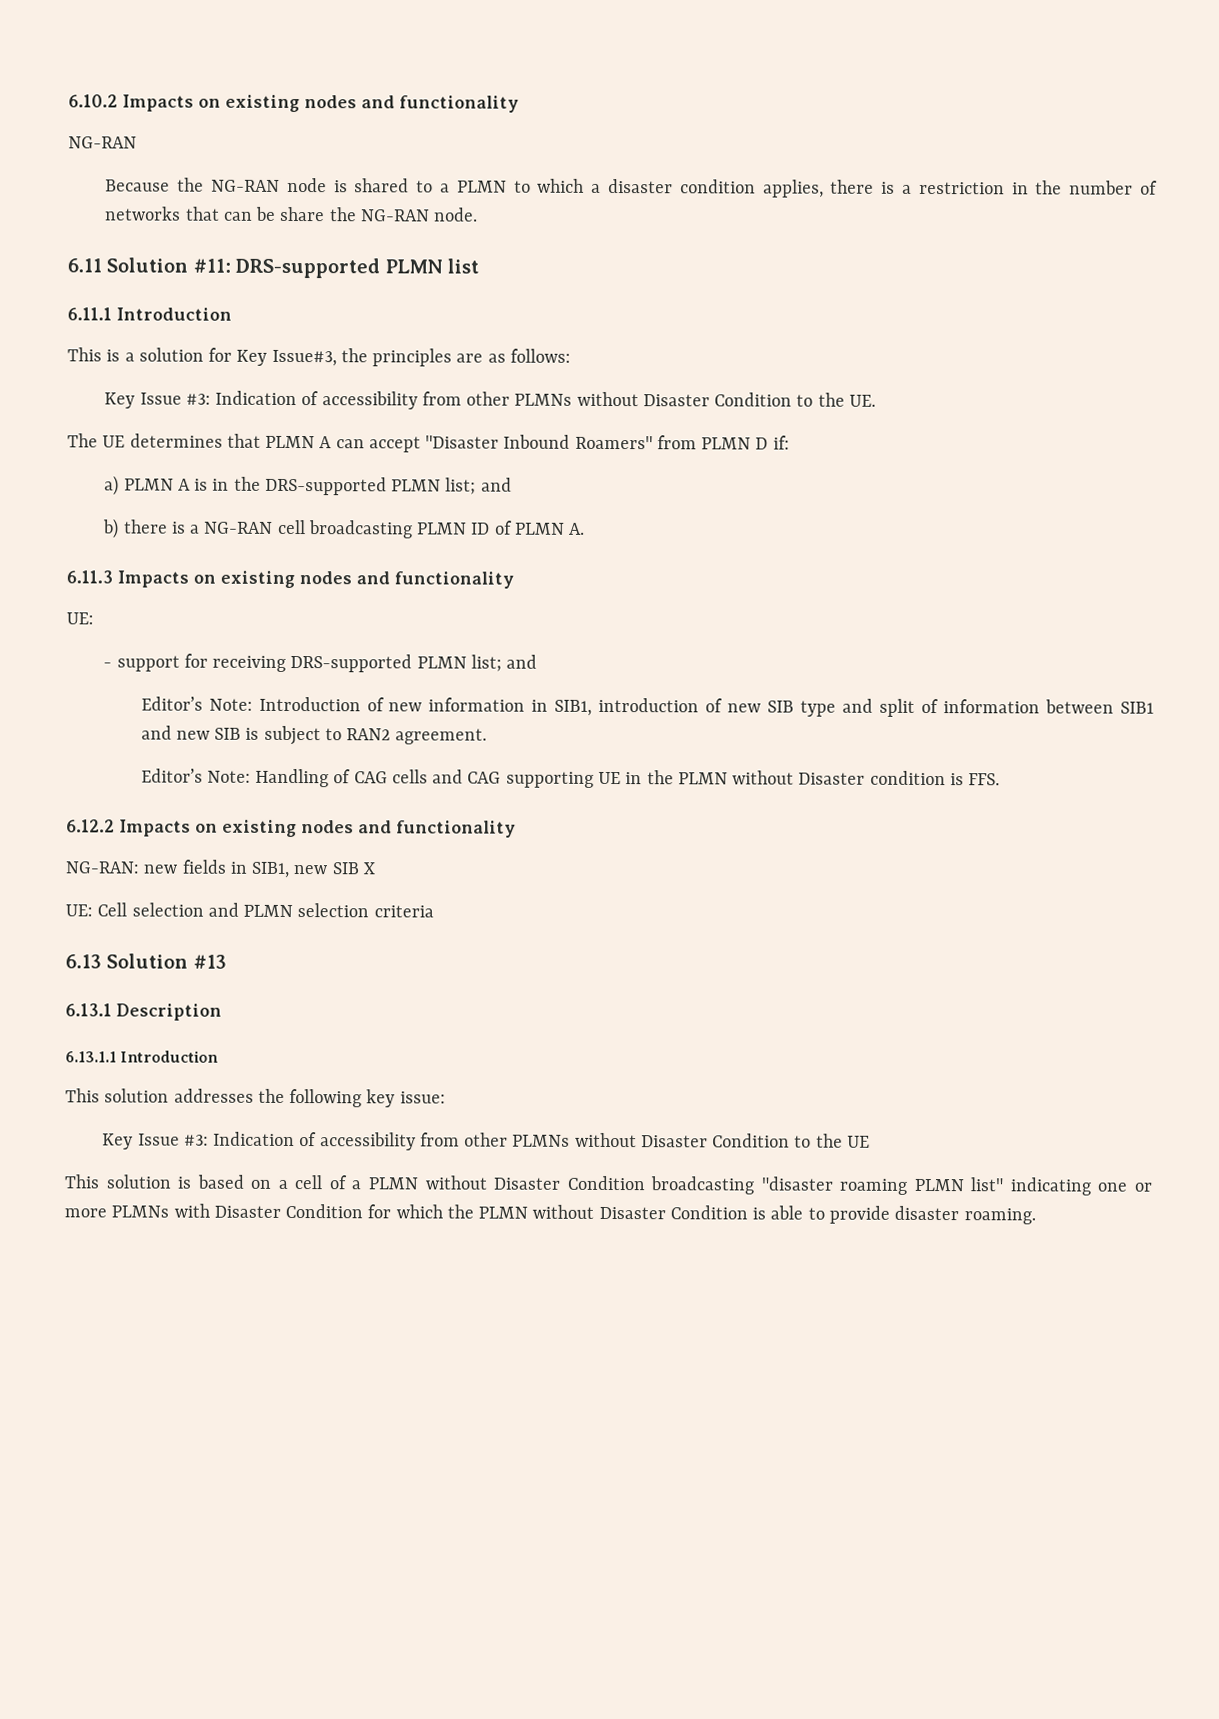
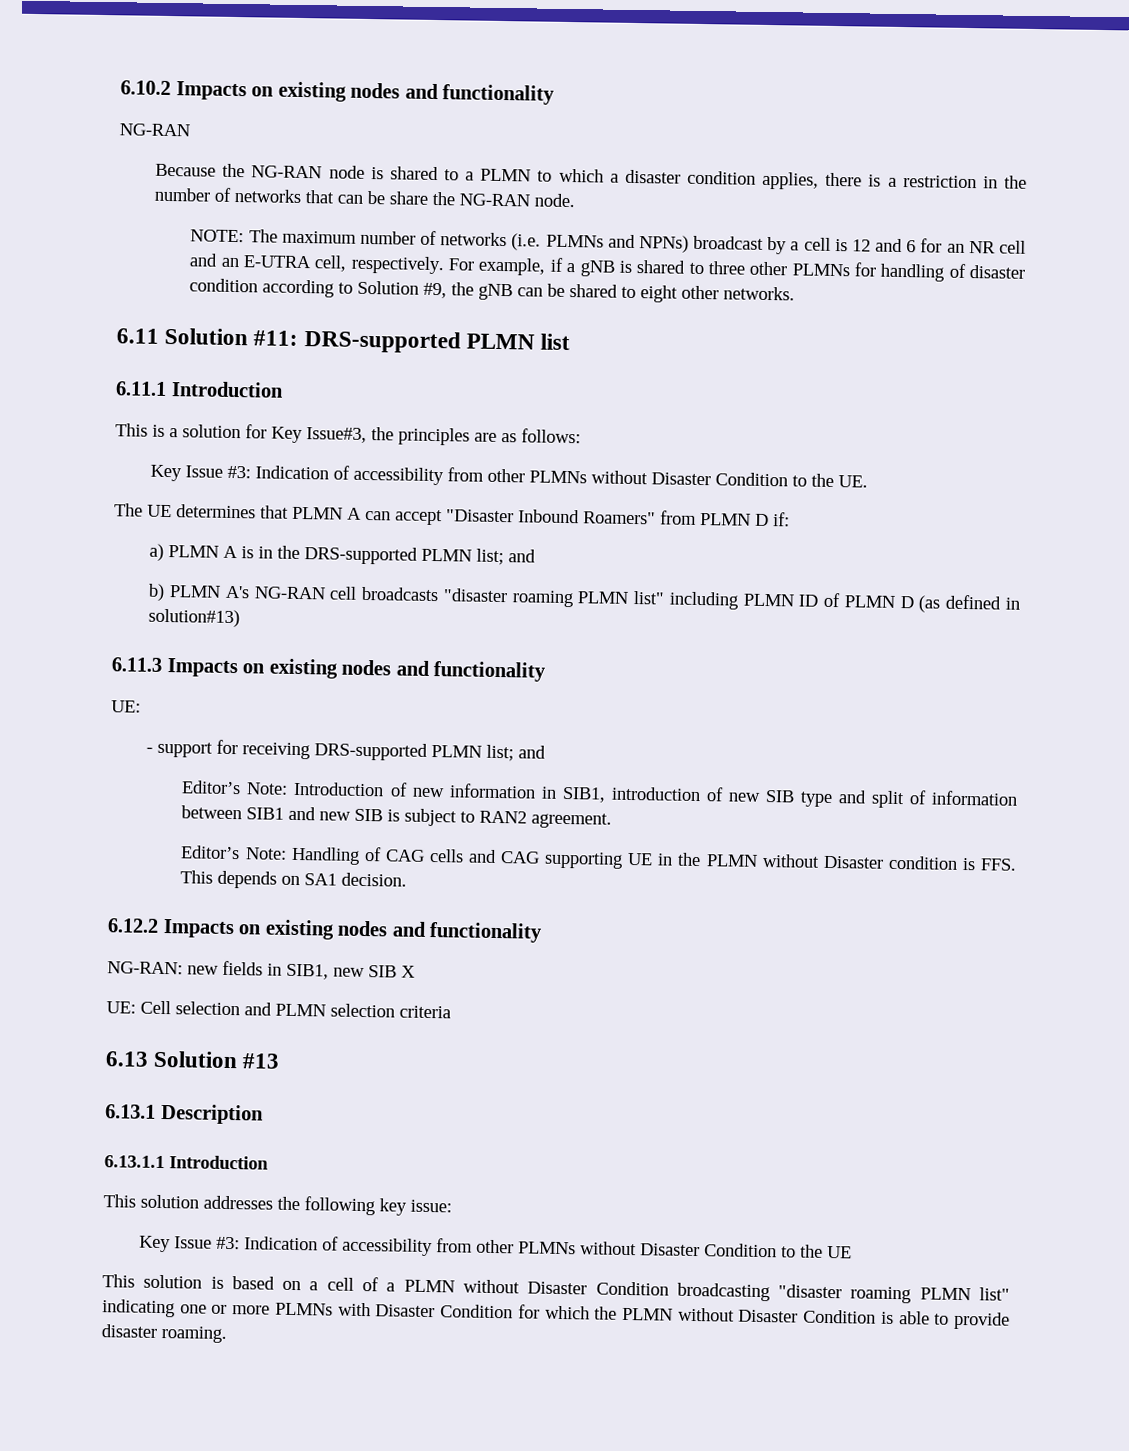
(479, 214) none -> [190,229,1026,255] [189,253,1025,282] [189,278,796,303] // NOTE: The maximum number of networks (i.e. PLMNs and NPNs) broadcast by a cell is 12 and 6 for an NR cell and an E-UTRA cell, respectively. For example, if a gNB is shared to three other PLMNs for handling of disaster condition according to Solution #9, the gNB can be shared to eight other networks.
[123,519,586,539] there is a NG-RAN cell broadcasting PLMN ID of PLMN A. -> [168,585,1020,613] [148,608,241,628] PLMN A's NG-RAN cell broadcasts "disaster roaming PLMN list" including PLMN ID of PLMN D (as defined in solution#13)
(1001, 779) none -> [180,870,408,889] This depends on SA1 decision.

